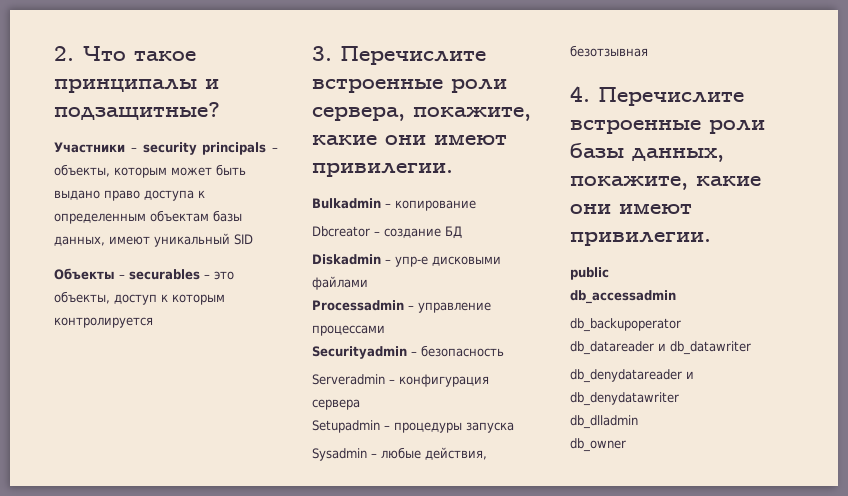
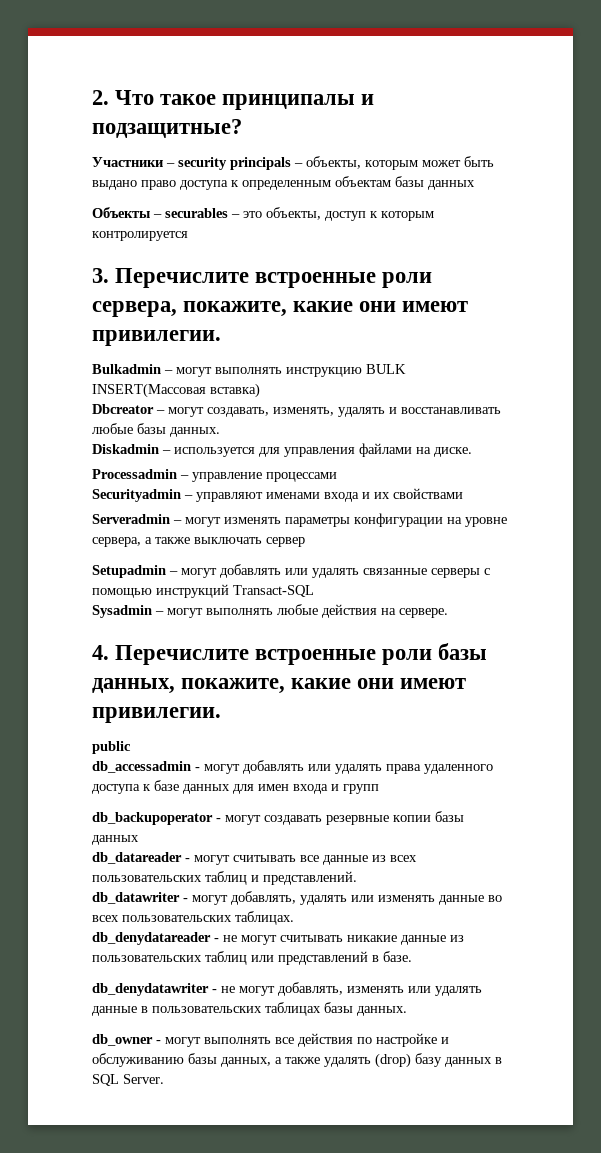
[54,233,253,247] данных, имеют уникальный SID -> [428,180,475,190] данных
[395,200,476,211] [312,226,462,239] копирование // Dbcreator – создание БД -> [176,364,406,377] [92,383,260,398] [92,404,501,417] [92,423,220,437] могут выполнять инструкцию BULK INSERT(Массовая вставка) // Dbcreator – могут создавать, изменять, удалять и восстанавливать любые базы данных.
[395,256,501,267] упр-е дисковыми -> [174,447,355,457] используется для управления
(368, 283) none -> [416,447,472,457] на диске.
[421,345,504,357] [312,374,489,387] [312,399,360,410] [312,420,514,433] [312,447,487,461] [570,45,648,57] безопасность // Serveradmin – конфигурация сервера // Setupadmin – процедуры запуска // Sysadmin – любые действия, безотзывная -> [196,488,463,502] [92,513,507,527] [92,537,305,547] [92,564,490,578] [92,584,314,598] [92,604,448,618] управляют именами входа и их свойствами // Serveradmin – могут изменять параметры конфигурации на уровне сервера, а также выключать сервер // Setupadmin – могут добавлять или удалять связанные серверы с помощью инструкций Transact-SQL // Sysadmin – могут выполнять любые действия на сервере.
[570,318,681,332] [570,341,751,355] [570,369,694,383] [570,392,679,406] [570,415,638,429] [570,438,626,452] // db_backupoperator // db_datareader и db_datawriter // db_denydatareader и db_denydatawriter // db_dlladmin // db_owner -> [195,760,493,774] [92,780,379,794] [92,811,464,825] [92,835,139,845] [92,852,417,865] [92,871,357,885] [92,891,502,905] [92,911,294,925] [92,932,464,945] [92,951,412,965] [92,982,482,996] [92,1002,407,1016] [92,1033,449,1047] [92,1053,502,1068] [92,1074,164,1086] - могут добавлять или удалять права удаленного доступа к базе данных для имен входа и групп // db_backupoperator - могут создавать резервные копии базы данных // db_datareader - могут считывать все данные из всех пользовательских таблиц и представлений. // db_datawriter - могут добавлять, удалять или изменять данные во всех пользовательских таблицах. // db_denydatareader - не могут считывать никакие данные из пользовательских таблиц или представлений в базе. // db_denydatawriter - не могут добавлять, изменять или удалять данные в пользовательских таблицах базы данных. // db_owner - могут выполнять все действия по настройке и обслуживанию базы данных, а также удалять (drop) базу данных в SQL Server.

